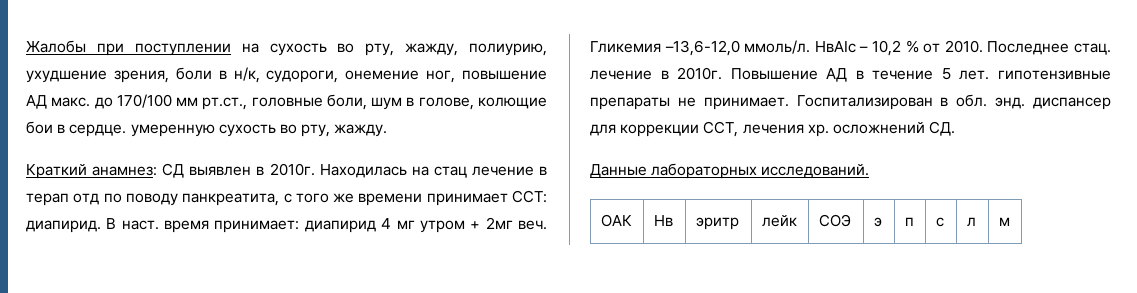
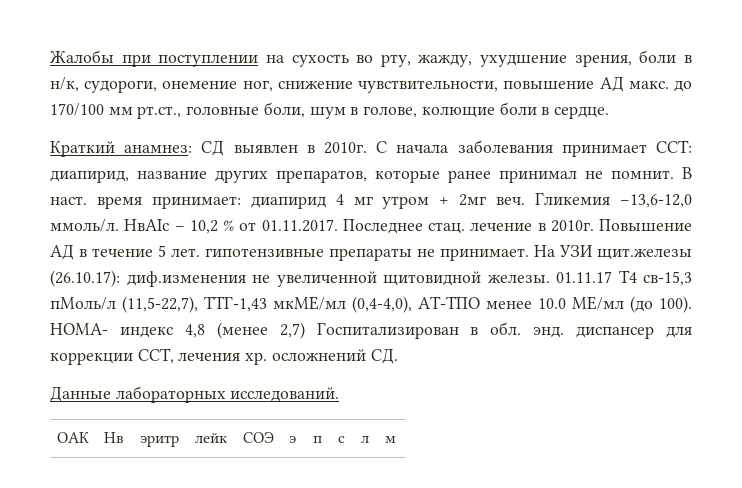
[469,43,547,56] полиурию, -> (473, 60) none
(456, 76) none -> [277,80,499,93] снижение чувствительности,
[26,121,53,134] бои -> [499,102,537,115] боли
[130,124,388,137] умеренную сухость во рту, жажду. -> (609, 112) none
[319,164,548,178] [26,190,547,206] [26,220,101,233] Находилась на стац лечение в терап отд по поводу панкреатита, с того же времени принимает ССТ: диапирид. -> [376,140,692,157] [50,170,674,183] С начала заболевания принимает ССТ: диапирид, название других препаратов, которые ранее принимал не помнит.
[944,40,983,53] 2010. -> [261,219,338,232] 01.11.2017.
(789, 103) none -> [534,245,692,260] [50,270,692,287] [50,296,692,313] [50,322,305,339] На УЗИ щит.железы (26.10.17): диф.изменения не увеличенной щитовидной железы. 01.11.17 Т4 св-15,3 пМоль/л (11,5-22,7), ТТГ-1,43 мкМЕ/мл (0,4-4,0), АТ-ТПО менее 10.0 МЕ/мл (до 100). НОМА- индекс 4,8 (менее 2,7)

